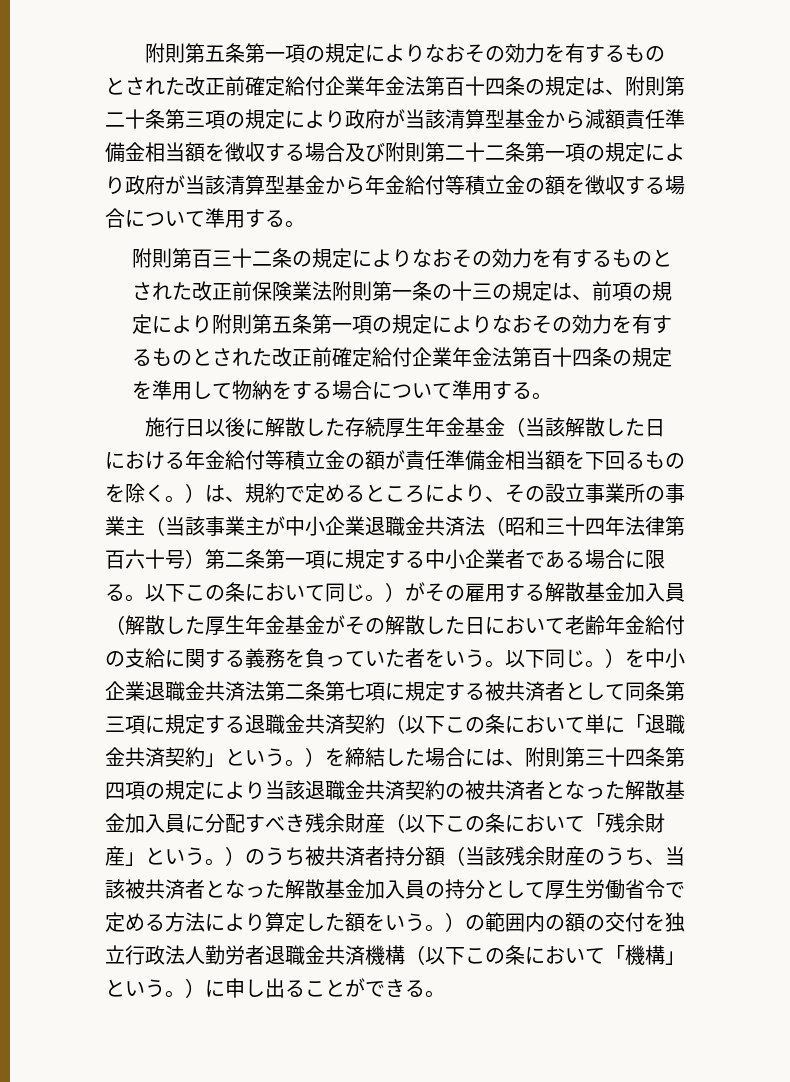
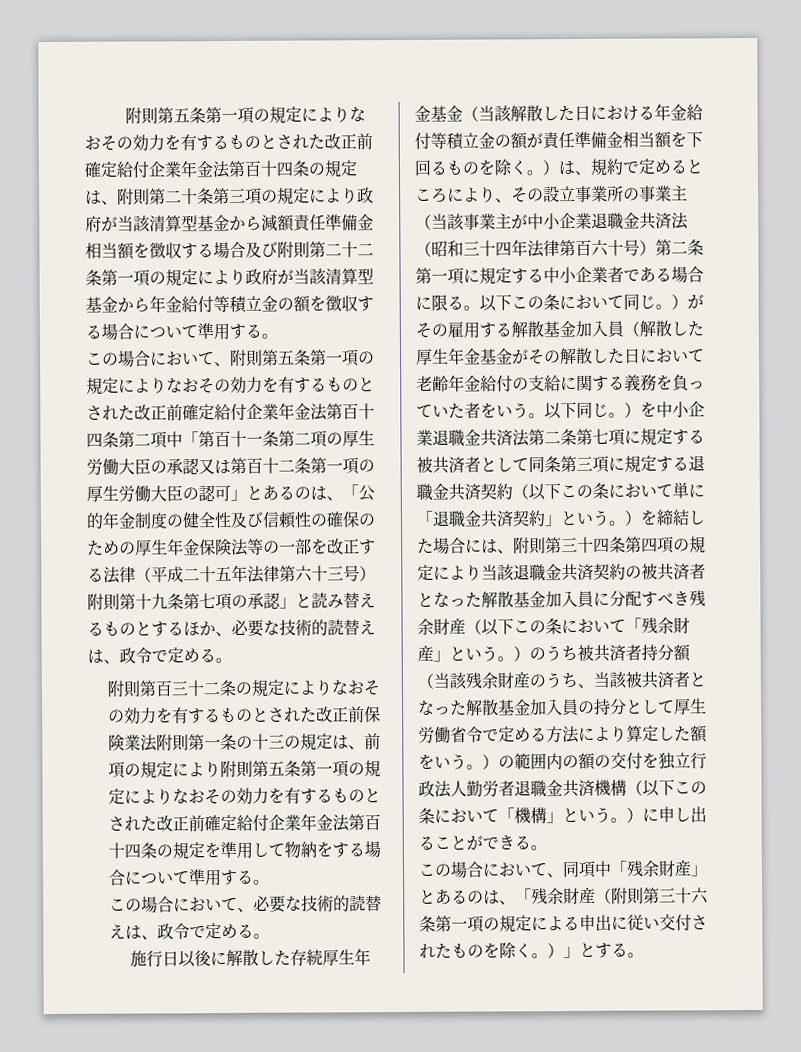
(305, 224) none -> [85,349,375,367] [86,376,375,395] [86,402,375,421] [86,430,375,449] [86,457,375,476] [86,484,375,503] [86,511,376,529] [87,538,376,556] [87,564,376,584] [87,592,376,611] [87,619,376,637] [87,647,232,664] // この場合において、附則第五条第一項の規定によりなおその効力を有するものとされた改正前確定給付企業年金法第百十四条第二項中「第百十一条第二項の厚生労働大臣の承認又は第百十二条第一項の厚生労働大臣の認可」とあるのは、「公的年金制度の健全性及び信頼性の確保のための厚生年金保険法等の一部を改正する法律（平成二十五年法律第六十三号）附則第十九条第七項の承認」と読み替えるものとするほか、必要な技術的読替えは、政令で定める。
(553, 396) none -> [108,895,382,913] [108,923,270,940] // この場合において、必要な技術的読替えは、政令で定める。
(445, 994) none -> [418,859,708,878] [419,886,709,905] [419,913,708,933] [419,942,644,959] // この場合において、同項中「残余財産」とあるのは、「残余財産（附則第三十六条第一項の規定による申出に従い交付されたものを除く。）」とする。

